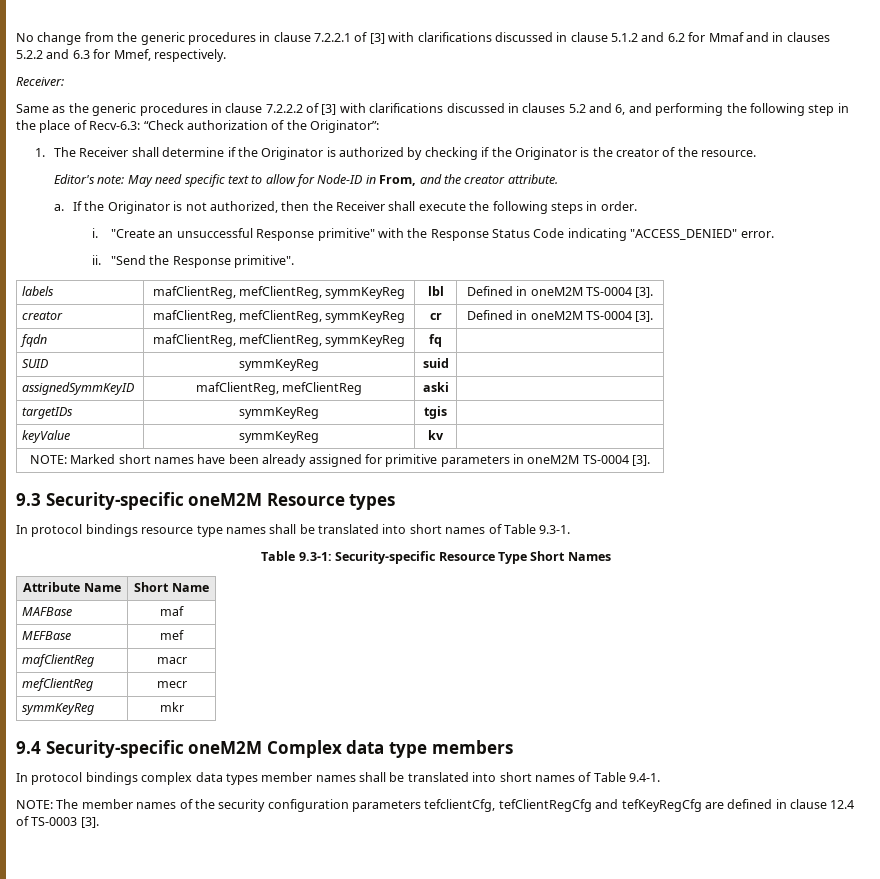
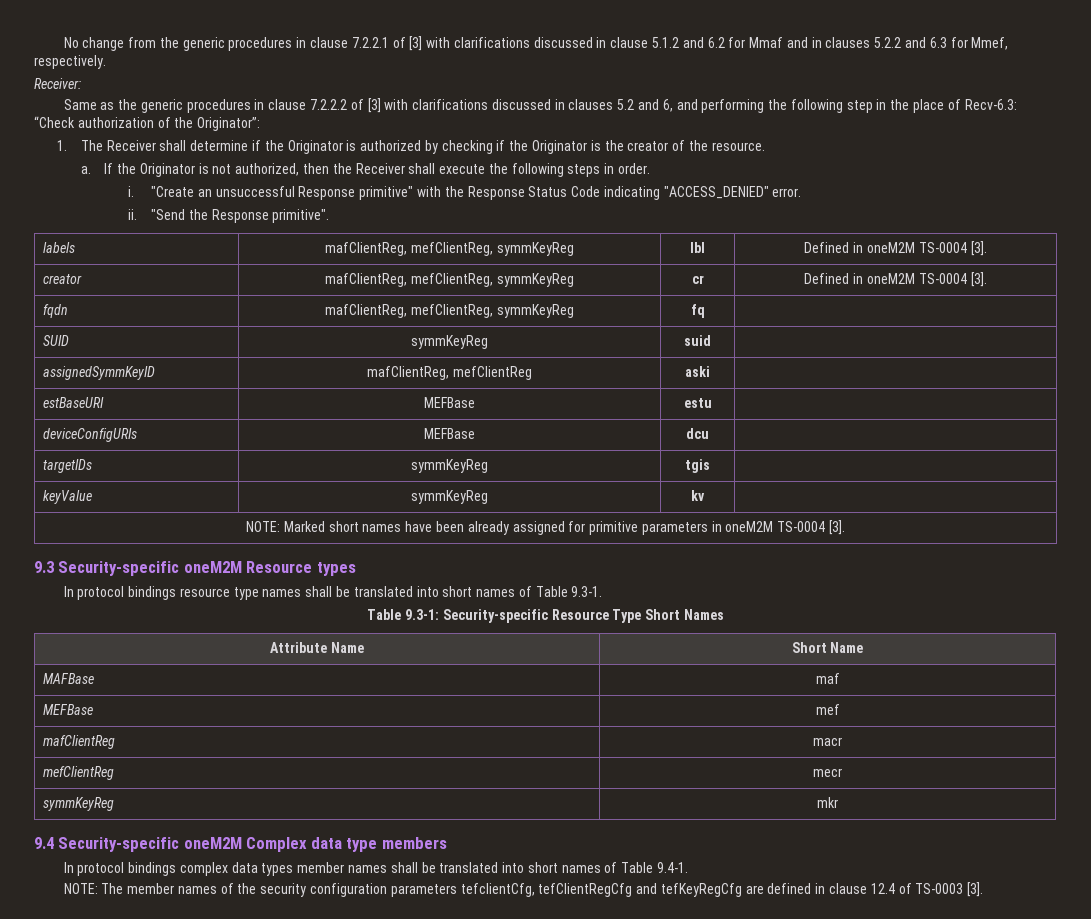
[54,174,558,187] // Editor's note: May need specific text to allow for Node-ID in From, and the creator attribute. -> (765, 146) none
(449, 387) none -> [43,397,105,408] [423,397,475,408] [683,398,712,408] [43,428,138,442] [423,428,475,439] [686,428,709,439] // estBaseURI | MEFBase | estu | // deviceConfigURIs | MEFBase | dcu |

